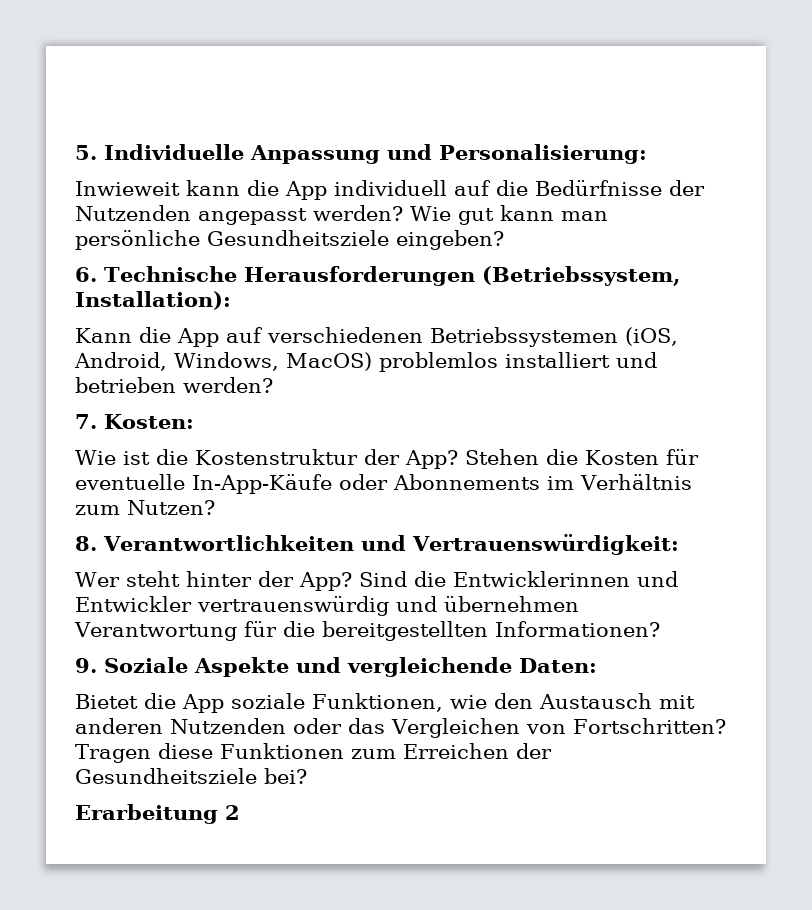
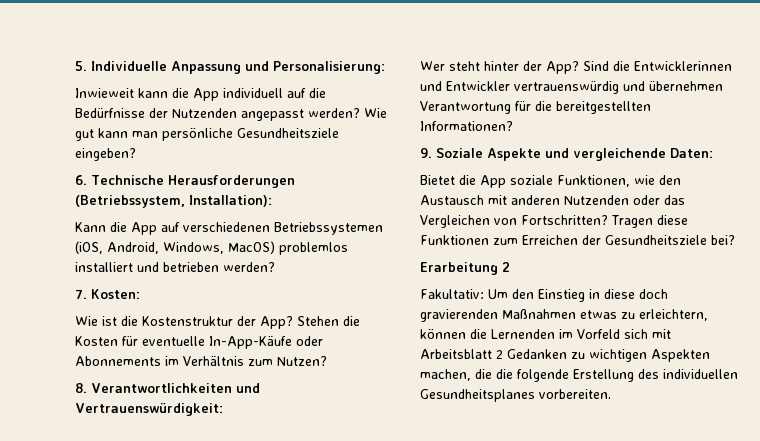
(240, 812) none -> [420,289,668,302] [420,309,708,322] [420,328,671,339] [420,349,710,362] [420,369,738,382] [420,389,611,402] // Fakultativ: Um den Einstieg in diese doch gravierenden Maßnahmen etwas zu erleichtern, können die Lernenden im Vorfeld sich mit Arbeitsblatt 2 Gedanken zu wichtigen Aspekten machen, die die folgende Erstellung des individuellen Gesundheitsplanes vorbereiten.

